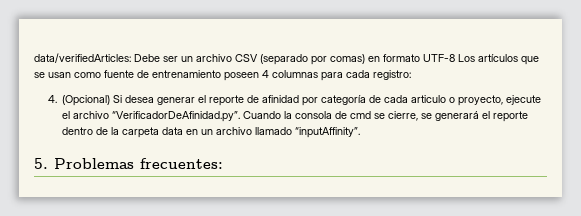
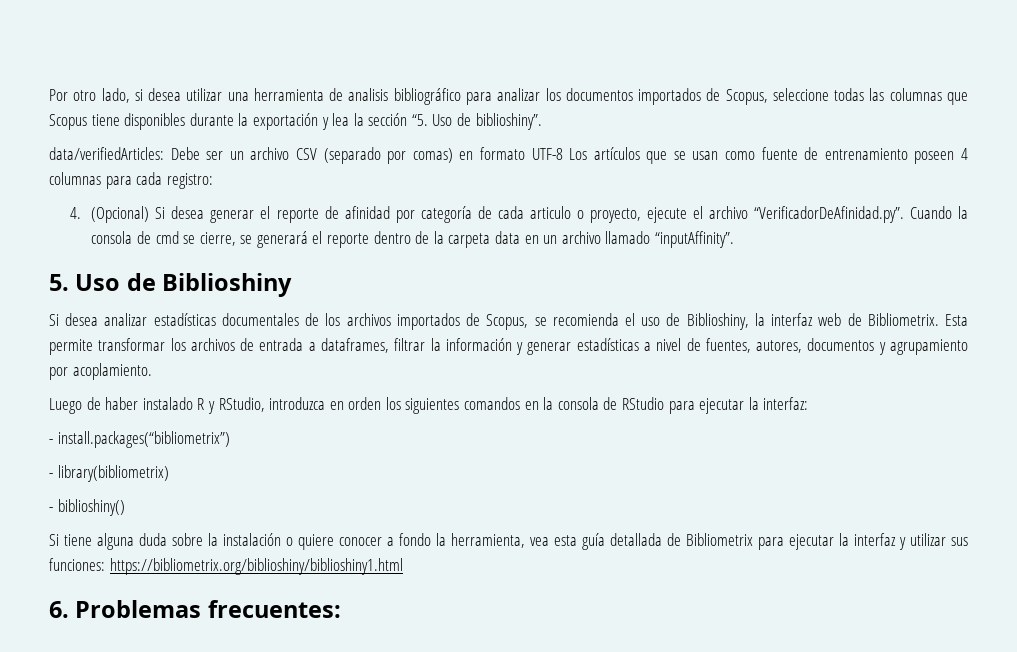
(34, 58) none -> [49,88,968,105] [49,113,542,130] Por otro lado, si desea utilizar una herramienta de analisis bibliográfico para analizar los documentos importados de Scopus, seleccione todas las columnas que Scopus tiene disponibles durante la exportación y lea la sección “5. Uso de biblioshiny”. //
(48, 163) none -> [75,273,293,297] [49,313,969,330] [49,338,969,355] [49,363,152,380] [49,397,809,414] [49,431,230,448] [49,465,169,482] [49,499,125,516] [49,533,968,550] [49,558,403,575] [49,601,69,618] Uso de Biblioshiny // Si desea analizar estadísticas documentales de los archivos importados de Scopus, se recomienda el uso de Biblioshiny, la interfaz web de Bibliometrix. Esta permite transformar los archivos de entrada a dataframes, filtrar la información y generar estadísticas a nivel de fuentes, autores, documentos y agrupamiento por acoplamiento. // Luego de haber instalado R y RStudio, introduzca en orden los siguientes comandos en la consola de RStudio para ejecutar la interfaz: // - install.packages(“bibliometrix”) // - library(bibliometrix) // - biblioshiny() // Si tiene alguna duda sobre la instalación o quiere conocer a fondo la herramienta, vea esta guía detallada de Bibliometrix para ejecutar la interfaz y utilizar sus funciones: https://bibliometrix.org/biblioshiny/biblioshiny1.html // 6.

